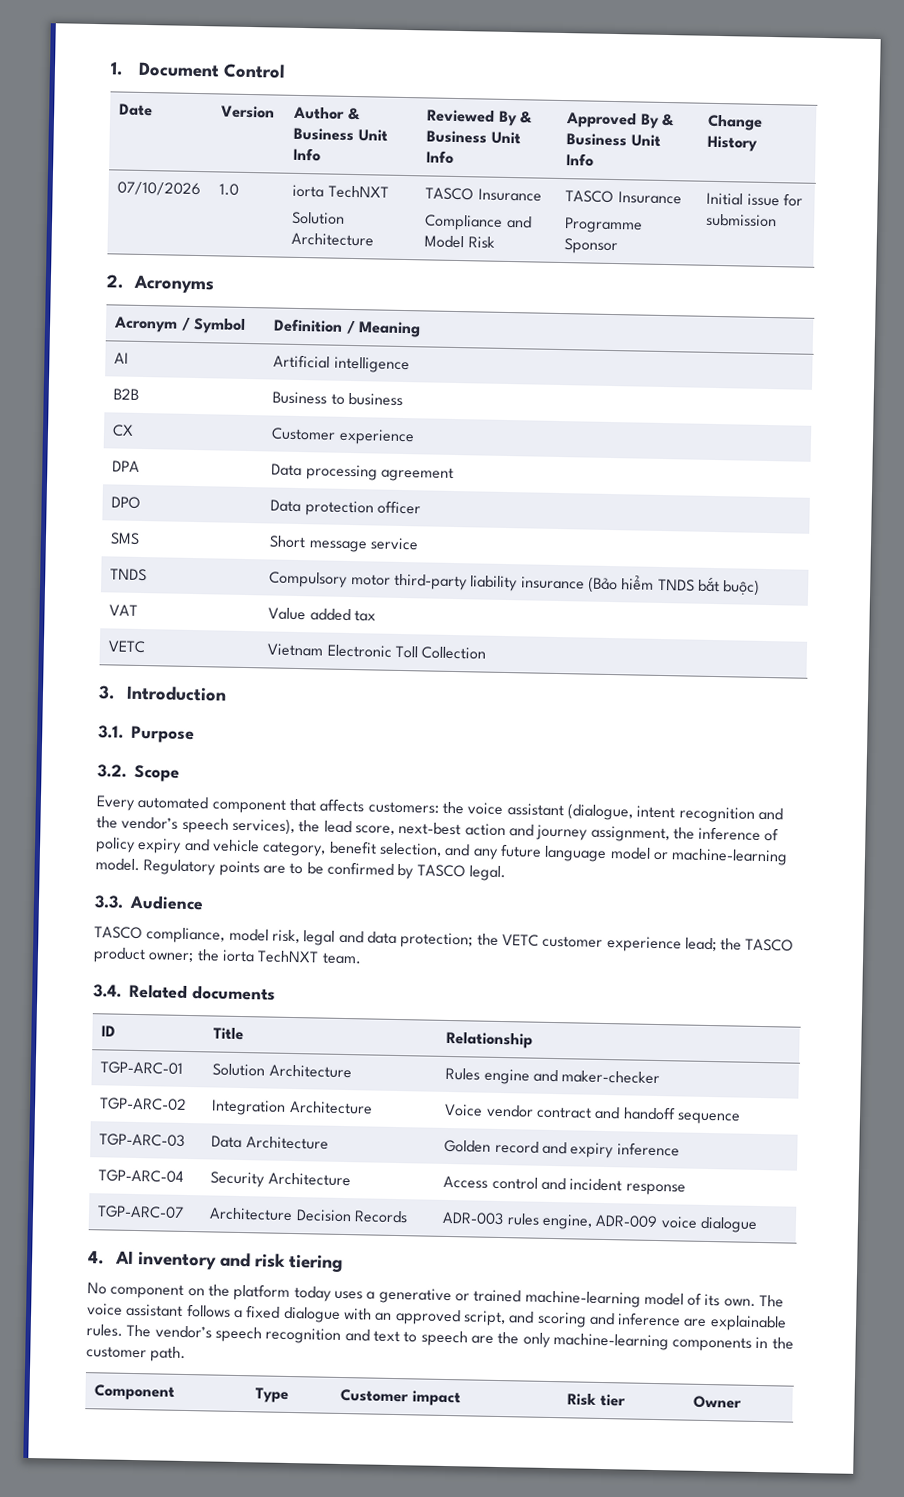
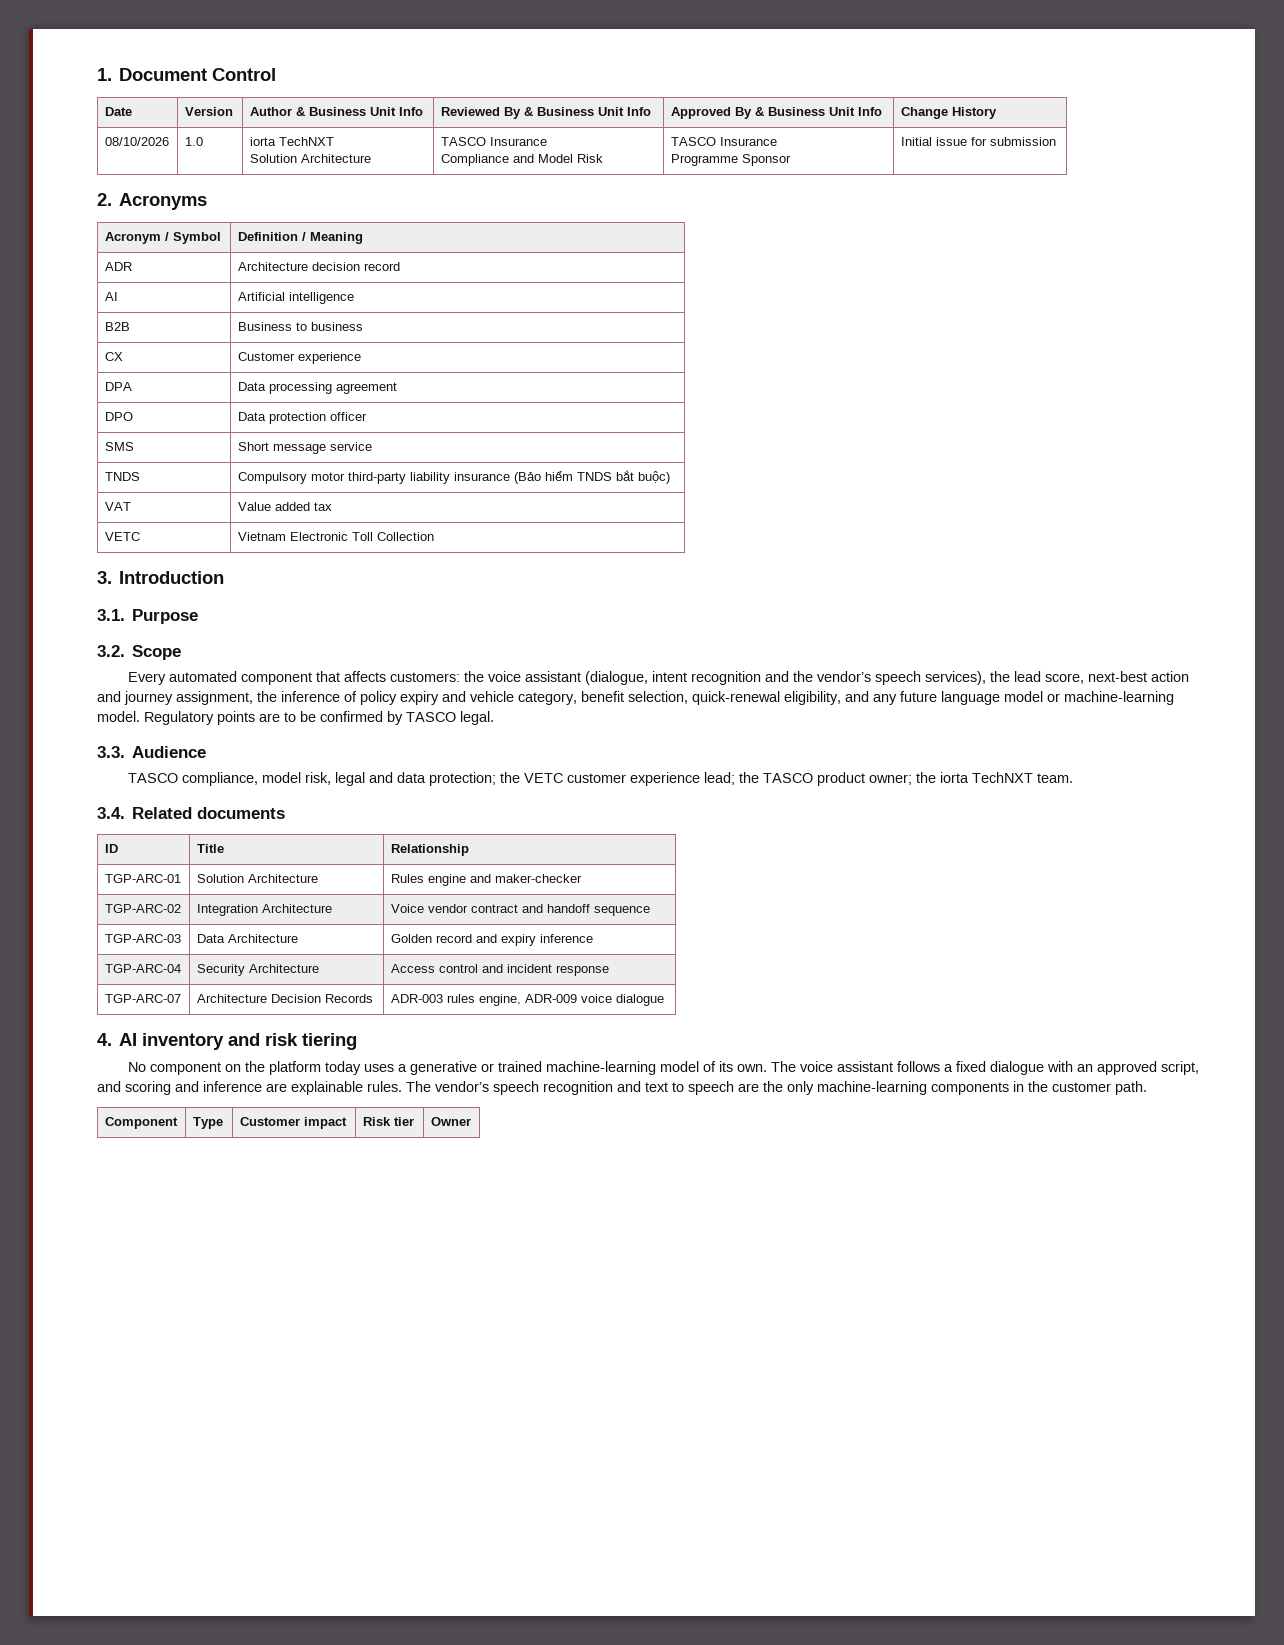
[117,181,202,197] 07/10/2026 -> [104,137,169,146] 08/10/2026
(421, 329) none -> [104,262,132,271] [237,262,400,271] // ADR | Architecture decision record
(442, 849) none -> [692,691,841,705] quick-renewal eligibility,

